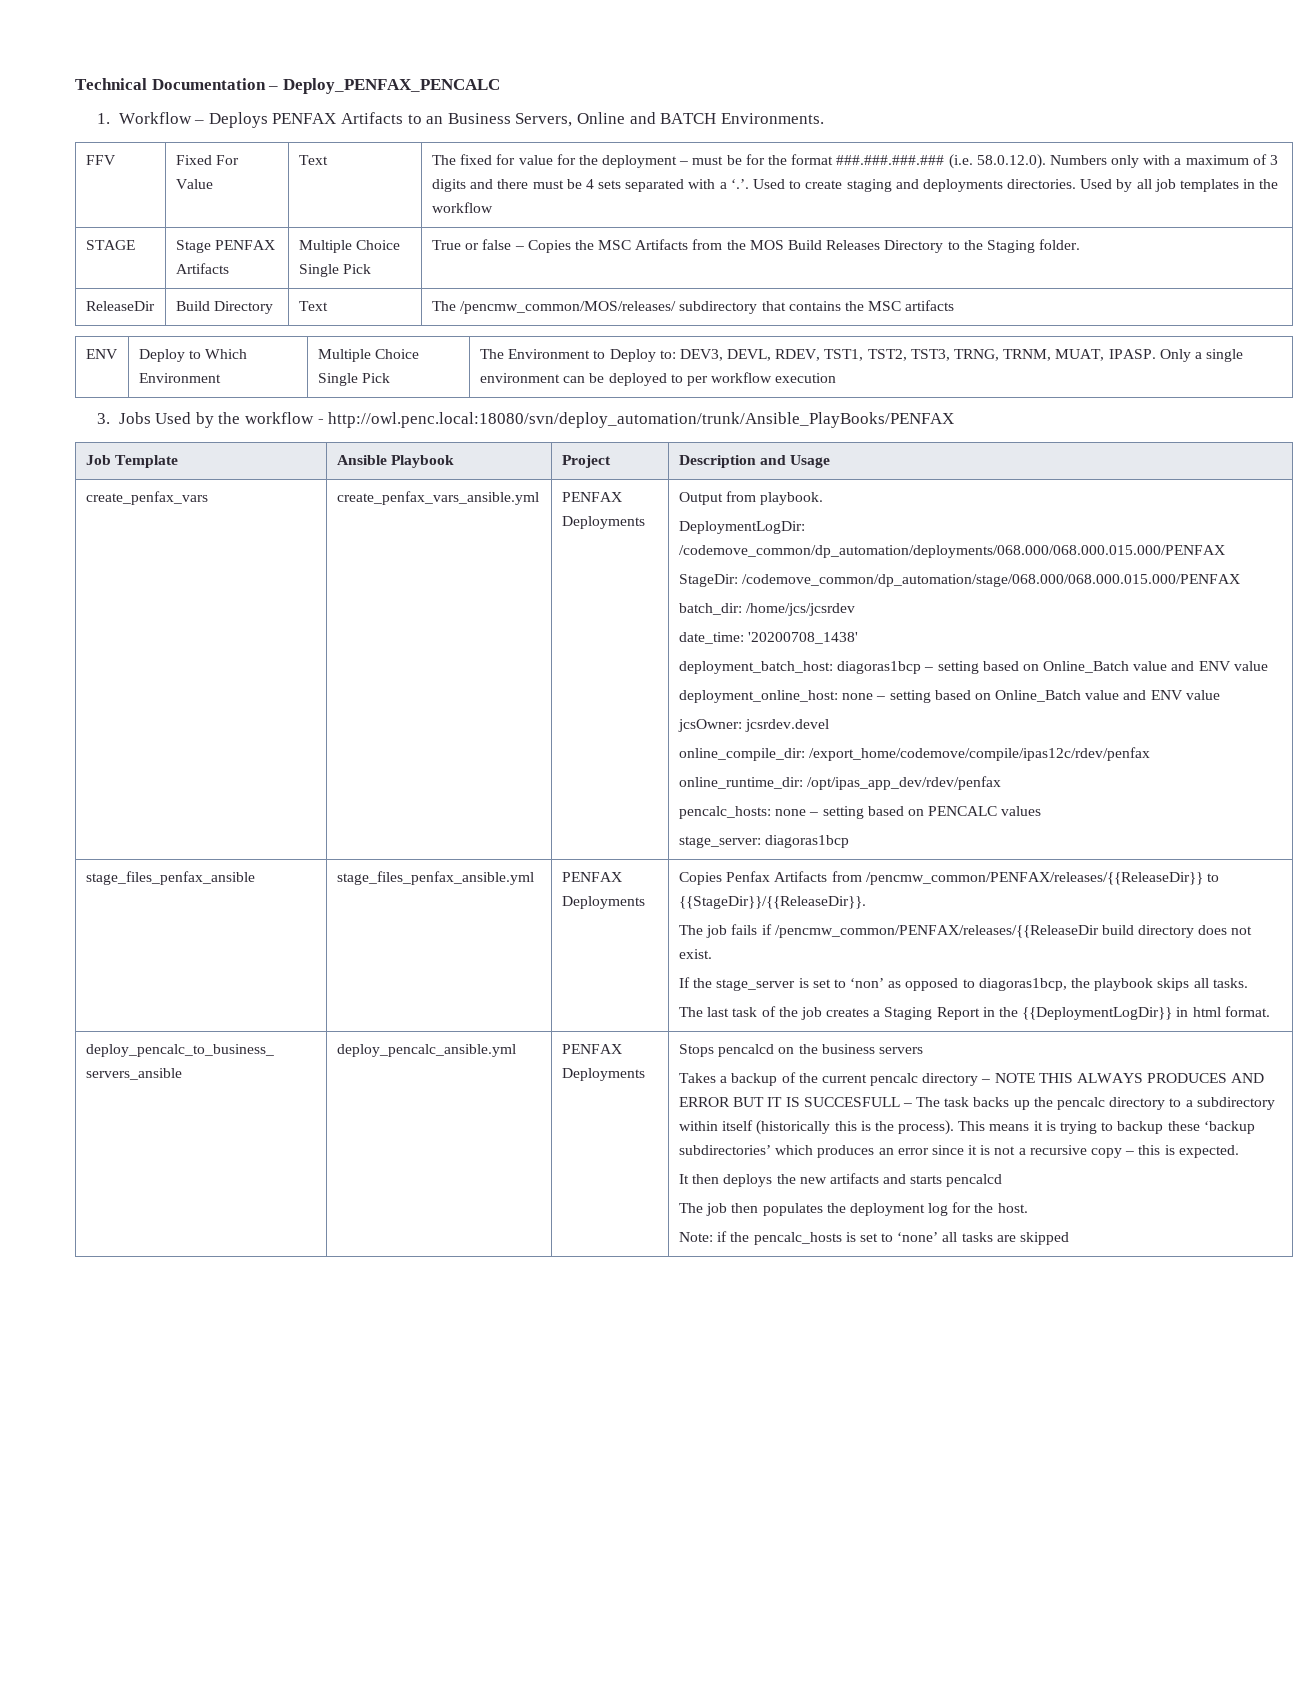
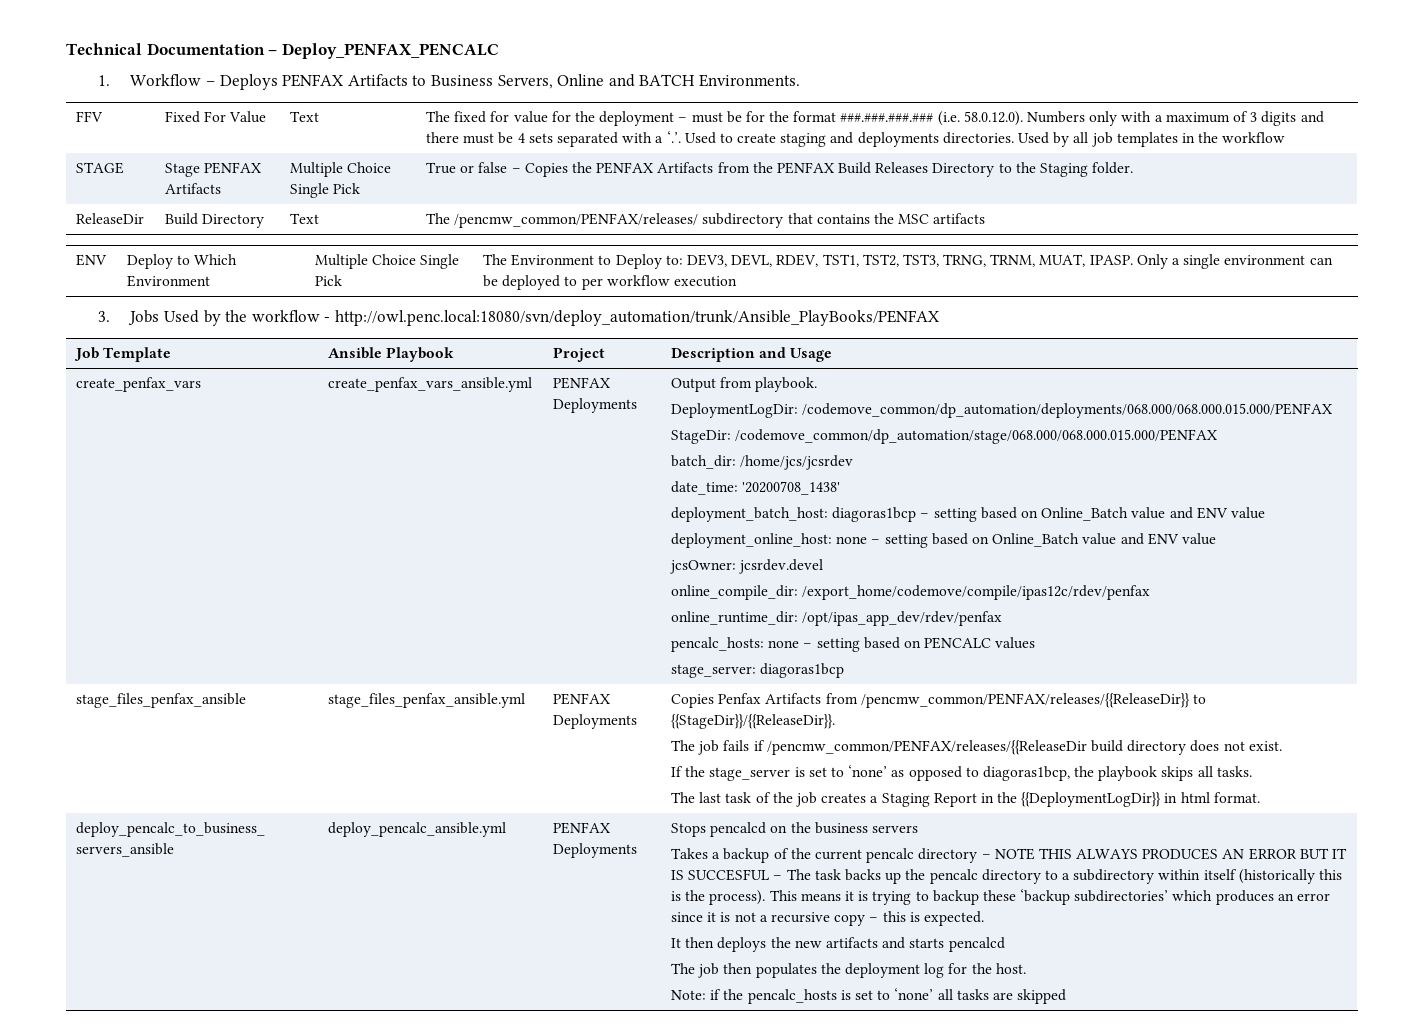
[426,116,444,124] an -> (427, 80) none
[598,240,632,250] MSC -> [596,162,654,174] PENFAX
[749,240,784,250] MOS -> [776,162,834,174] PENFAX
[460,301,677,314] /pencmw_common/MOS/releases/ -> [454,213,699,228] /pencmw_common/PENFAX/releases/
[850,978,885,988] ‘non’ -> [848,765,888,777] ‘none’
[1231,1073,1265,1083] AND -> [1222,849,1245,859] AN
[803,1097,900,1107] SUCCESFULL -> [688,869,770,881] SUCCESFUL

